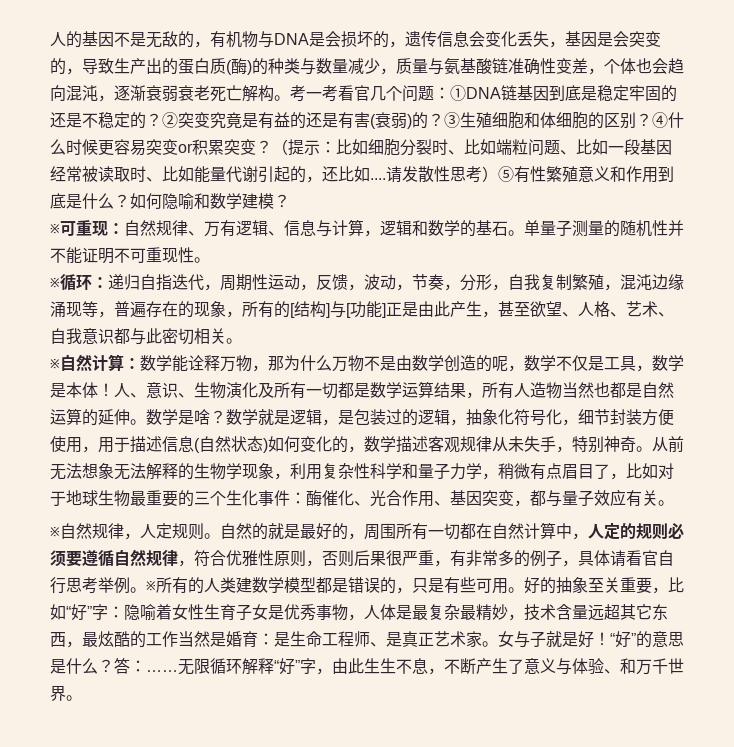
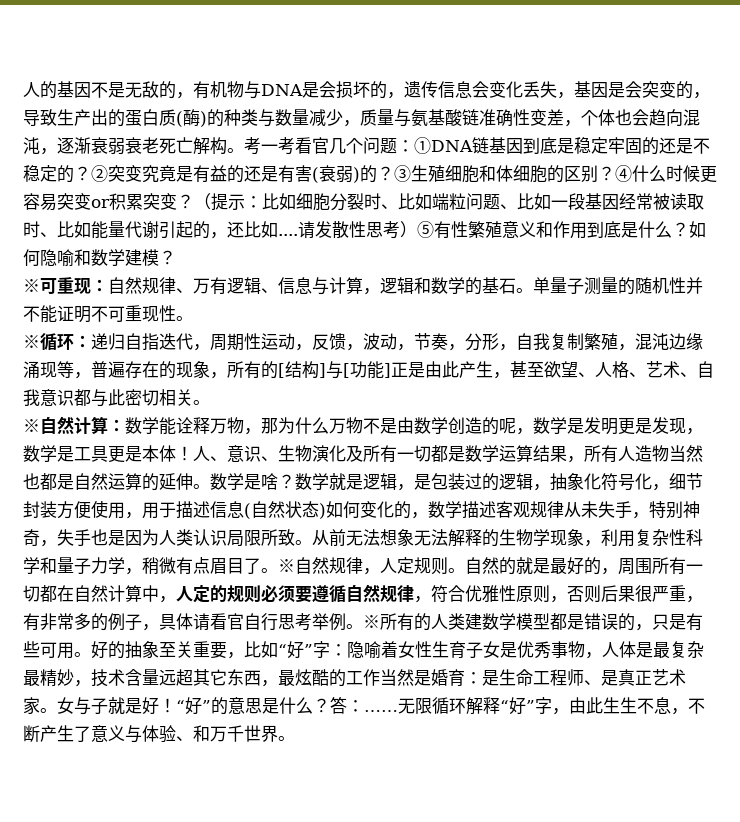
[556,355,684,372] 不仅是工具，数学 -> [567,417,703,435] [23,445,125,463] 是发明更是发现，数学是工具更
(636, 444) none -> [40,529,295,547] ，失手也是因为人类认识局限所致
[610,463,674,480] [50,489,674,507] ，比如对于地球生物最重要的三个生化事件：酶催化、光合作用、基因突变，都与量子效应有关。 // -> [261,568,278,573] 。

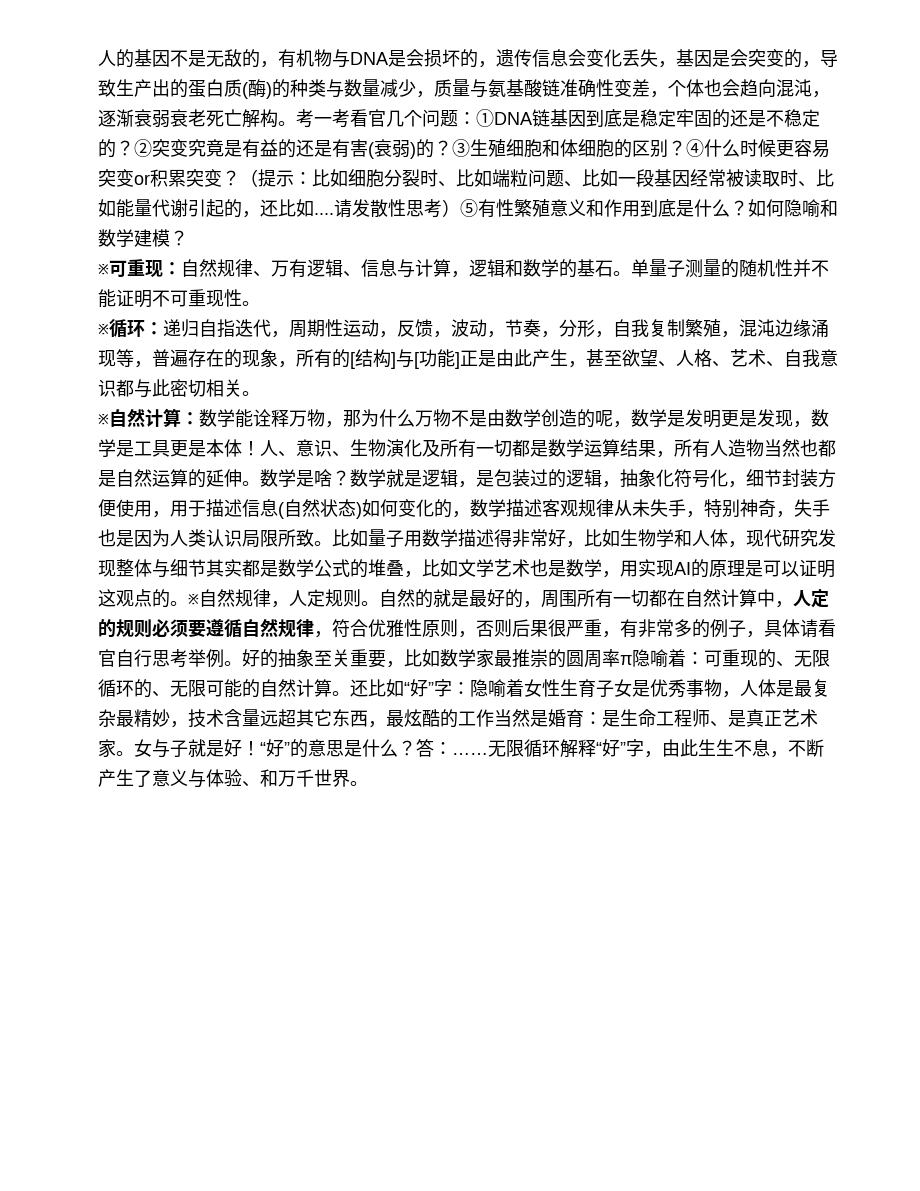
[312,529,703,547] [23,557,261,575] 从前无法想象无法解释的生物学现象，利用复杂性科学和量子力学，稍微有点眉目了 -> [332,529,836,548] [98,559,835,578] [98,589,170,608] 比如量子用数学描述得非常好，比如生物学和人体，现代研究发现整体与细节其实都是数学公式的堆叠，比如文学艺术也是数学，用实现AI的原理是可以证明这观点的
[363,613,703,631] [23,641,91,659] ※所有的人类建数学模型都是错误的，只是有些可用。 -> (242, 663) none
(278, 649) none -> [440,649,830,668] [98,679,404,698] 数学家最推崇的圆周率π隐喻着：可重现的、无限循环的、无限可能的自然计算。还比如

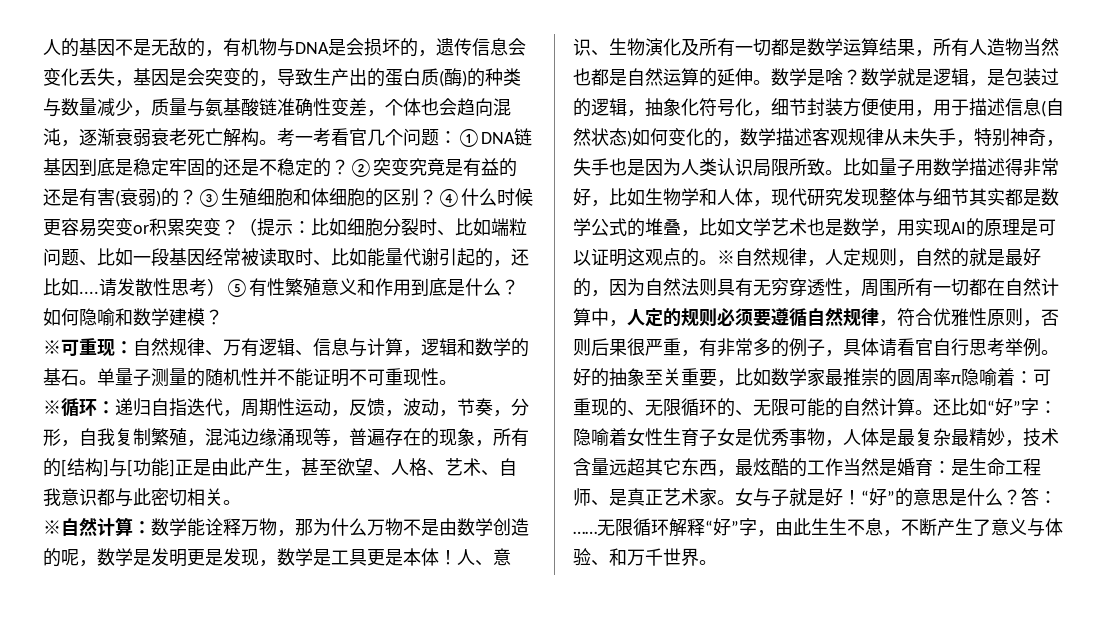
[361,601,379,606] 。 -> [897,260,915,267] ，
(541, 604) none -> [609,278,861,297] 因为自然法则具有无穷穿透性，

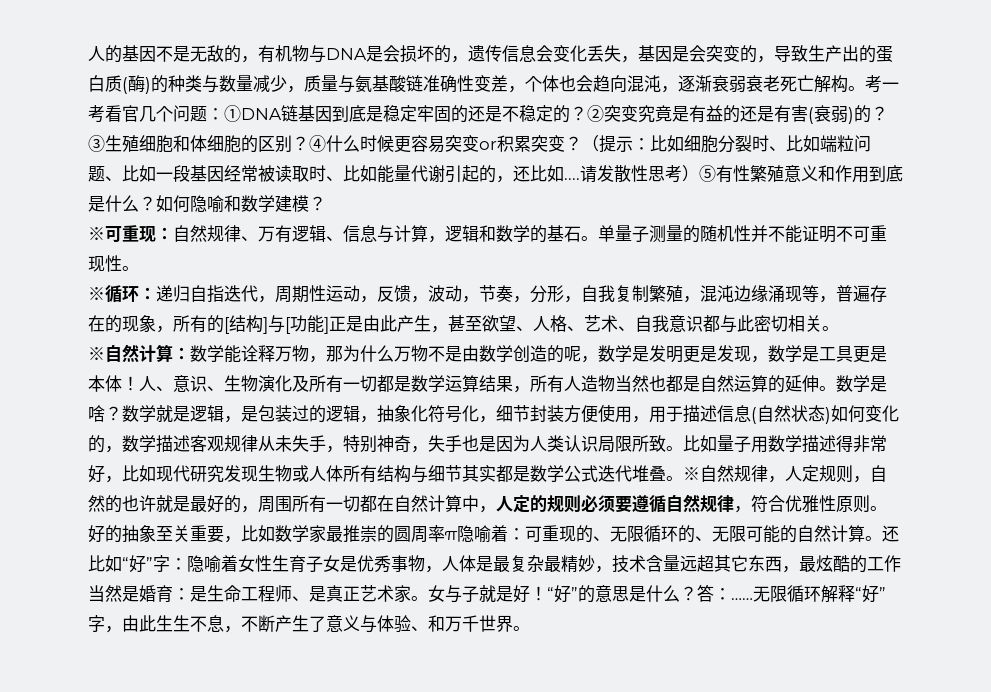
[645,188,915,207] 生物学和人体，现代研究发现整体 -> [156,465,411,483] 现代研究发现生物或人体所有结构
[627,218,1056,237] [573,248,699,267] 的堆叠，比如文学艺术也是数学，用实现AI的原理是可以证明这观点的 -> [598,465,666,482] 迭代堆叠
(969, 257) none -> [122,495,156,512] 也许
[609,278,861,297] 因为自然法则具有无穷穿透性， -> (258, 509) none
[1023,309,1059,327] [573,338,1041,357] ，否则后果很严重，有非常多的例子，具体请看官自行思考举例 -> (870, 504) none

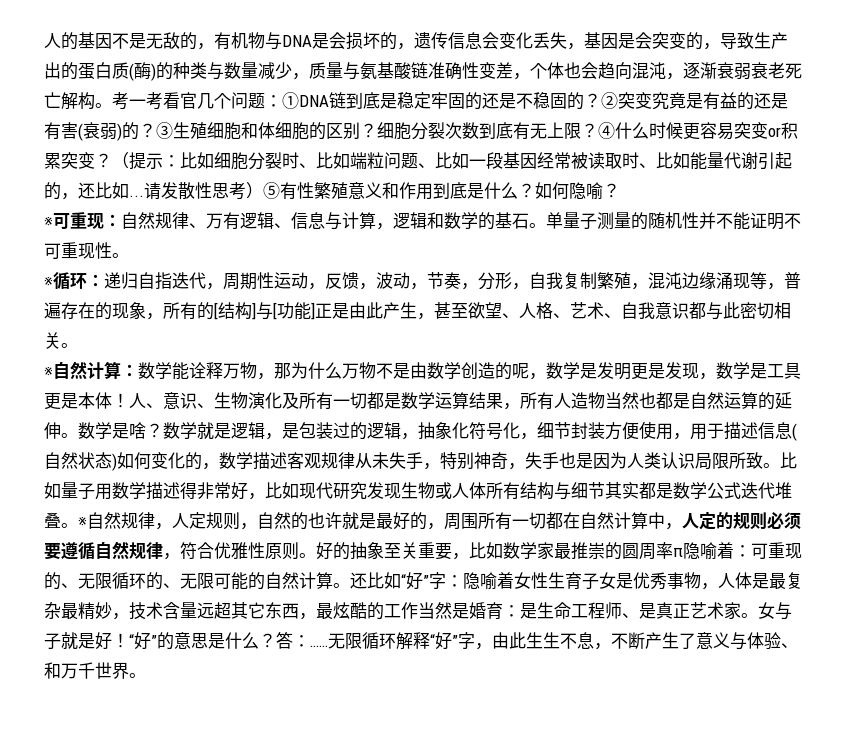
[298,105,332,122] 基因 -> (346, 100) none
[536,105,553,122] 定 -> [550,93,567,109] 固
(309, 143) none -> [377,122,598,140] 细胞分裂次数到底有无上限？
[564,178,580,180] .... -> [129,195,144,197] ...
[224,195,309,212] 和数学建模 -> (603, 191) none

